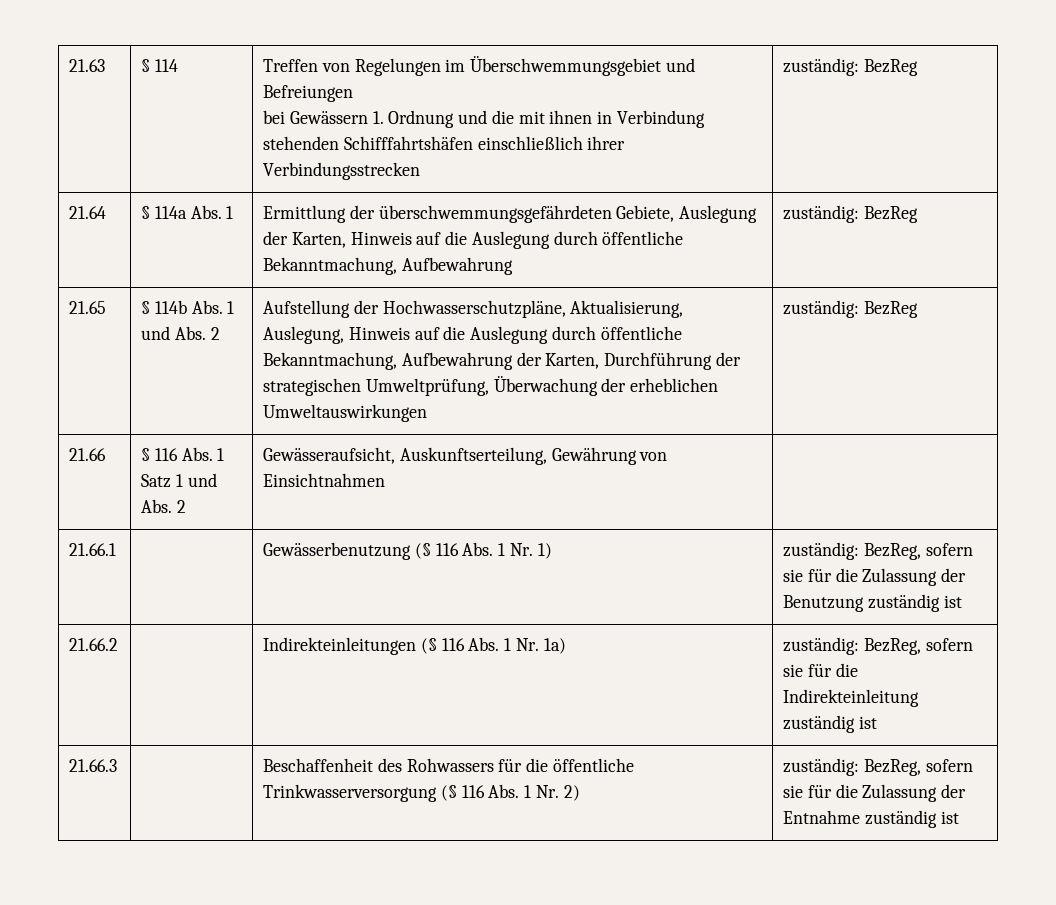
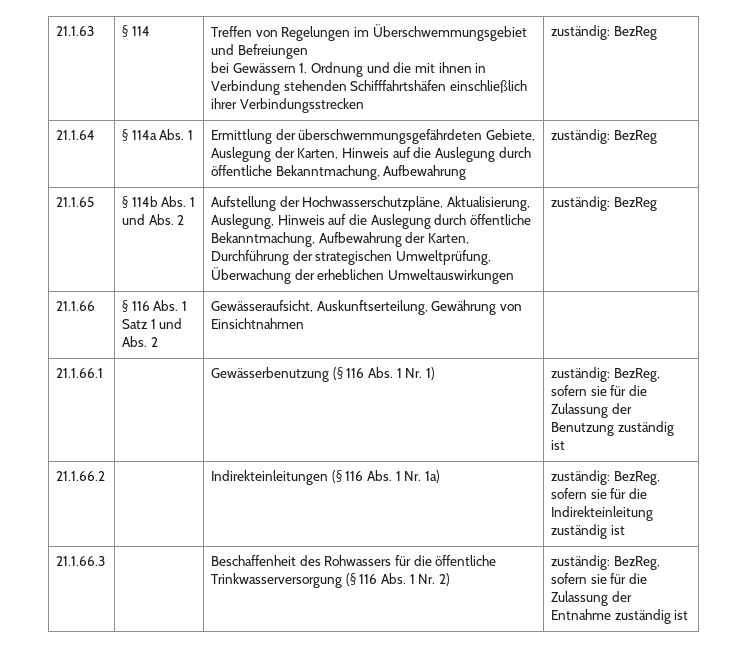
[69,59,106,72] 21.63 -> [56,26,95,36] 21.1.63
[69,206,107,219] 21.64 -> [56,130,96,140] 21.1.64
[69,301,107,314] 21.65 -> [56,197,95,207] 21.1.65
[69,448,107,461] 21.66 -> [56,301,96,311] 21.1.66
[69,543,117,556] 21.66.1 -> [56,368,104,378] 21.1.66.1
[69,638,119,651] 21.66.2 -> [56,471,106,481] 21.1.66.2
[69,759,118,772] 21.66.3 -> [56,556,106,566] 21.1.66.3

